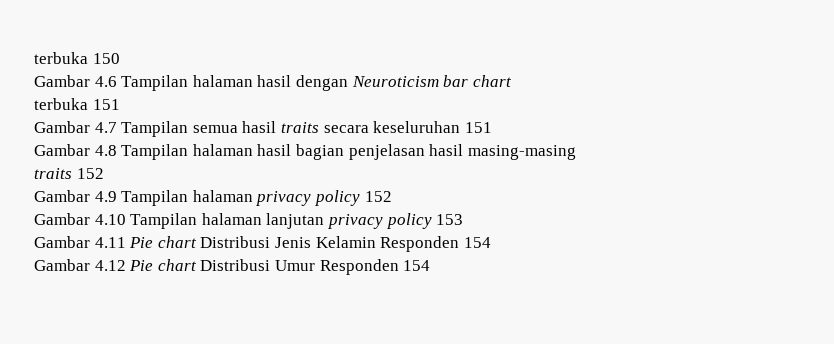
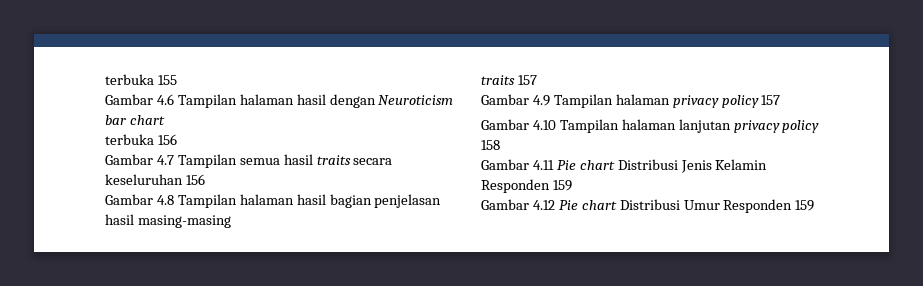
[34,52,120,64] terbuka 150 -> [105,74,177,85] terbuka 155
[92,99,120,110] 151 -> [157,134,177,145] 156
[464,122,492,133] 151 -> [185,174,205,185] 156
[76,168,104,179] 152 -> [517,75,537,85] 157
[364,191,392,202] 152 -> [761,95,781,105] 157
[436,214,464,225] 153 -> [481,140,500,150] 158
[463,237,491,248] 154 -> [552,180,572,191] 159
[403,260,431,271] 154 -> [795,200,815,211] 159

